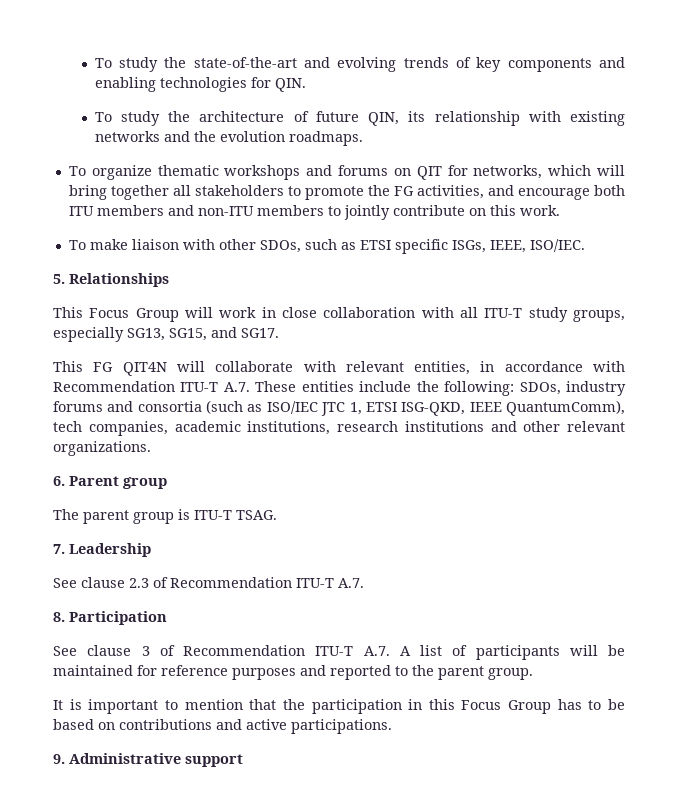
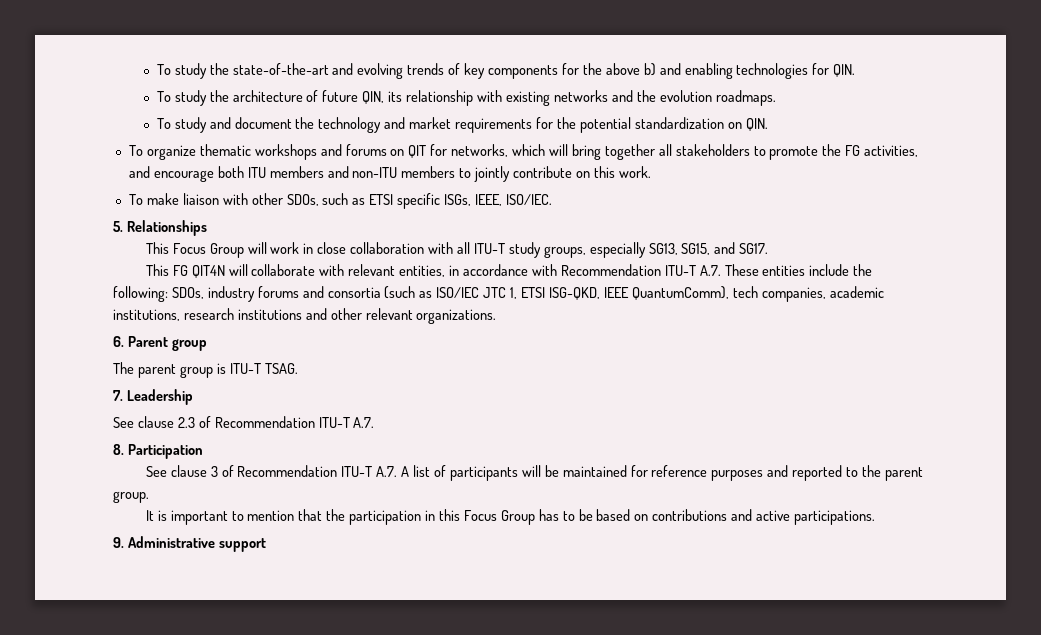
(592, 65) none -> [561,63,656,76] for the above b)
(363, 138) none -> [156,117,768,133] // To study and document the technology and market requirements for the potential standardization on QIN.

